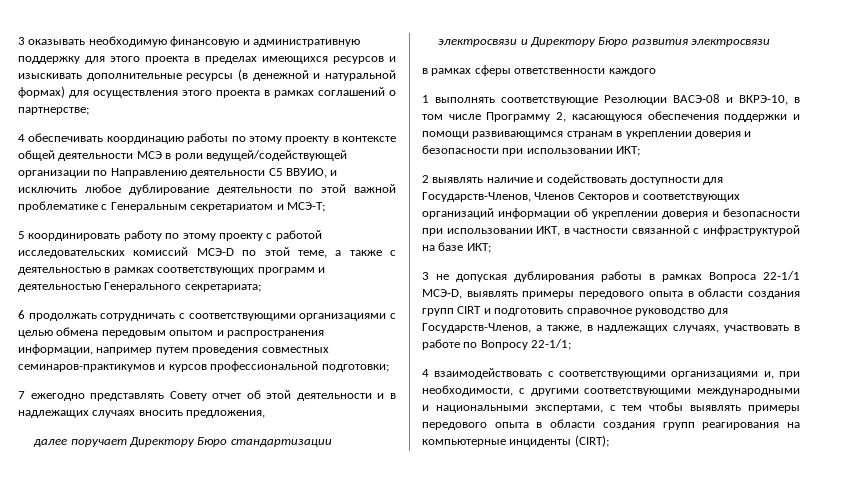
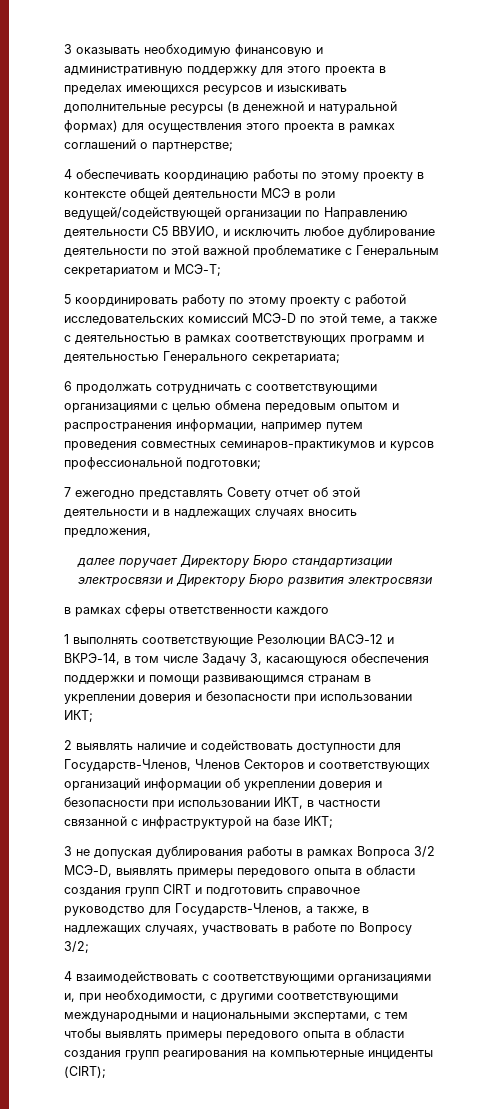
[673,94,788,105] ВАСЭ-08 и ВКРЭ-10, -> [329,634,394,644] [64,653,120,665] ВАСЭ-12 и ВКРЭ-14,
[486,112,567,122] Программу 2, -> [202,653,262,666] Задачу 3,
[763,271,800,280] 22-1/1 -> [414,846,435,857] 3/2
[531,339,572,350] 22-1/1; -> [64,941,89,953] 3/2;

